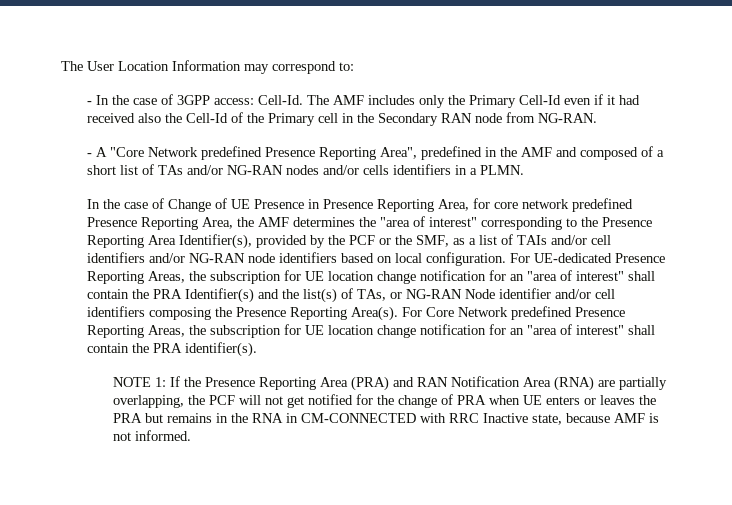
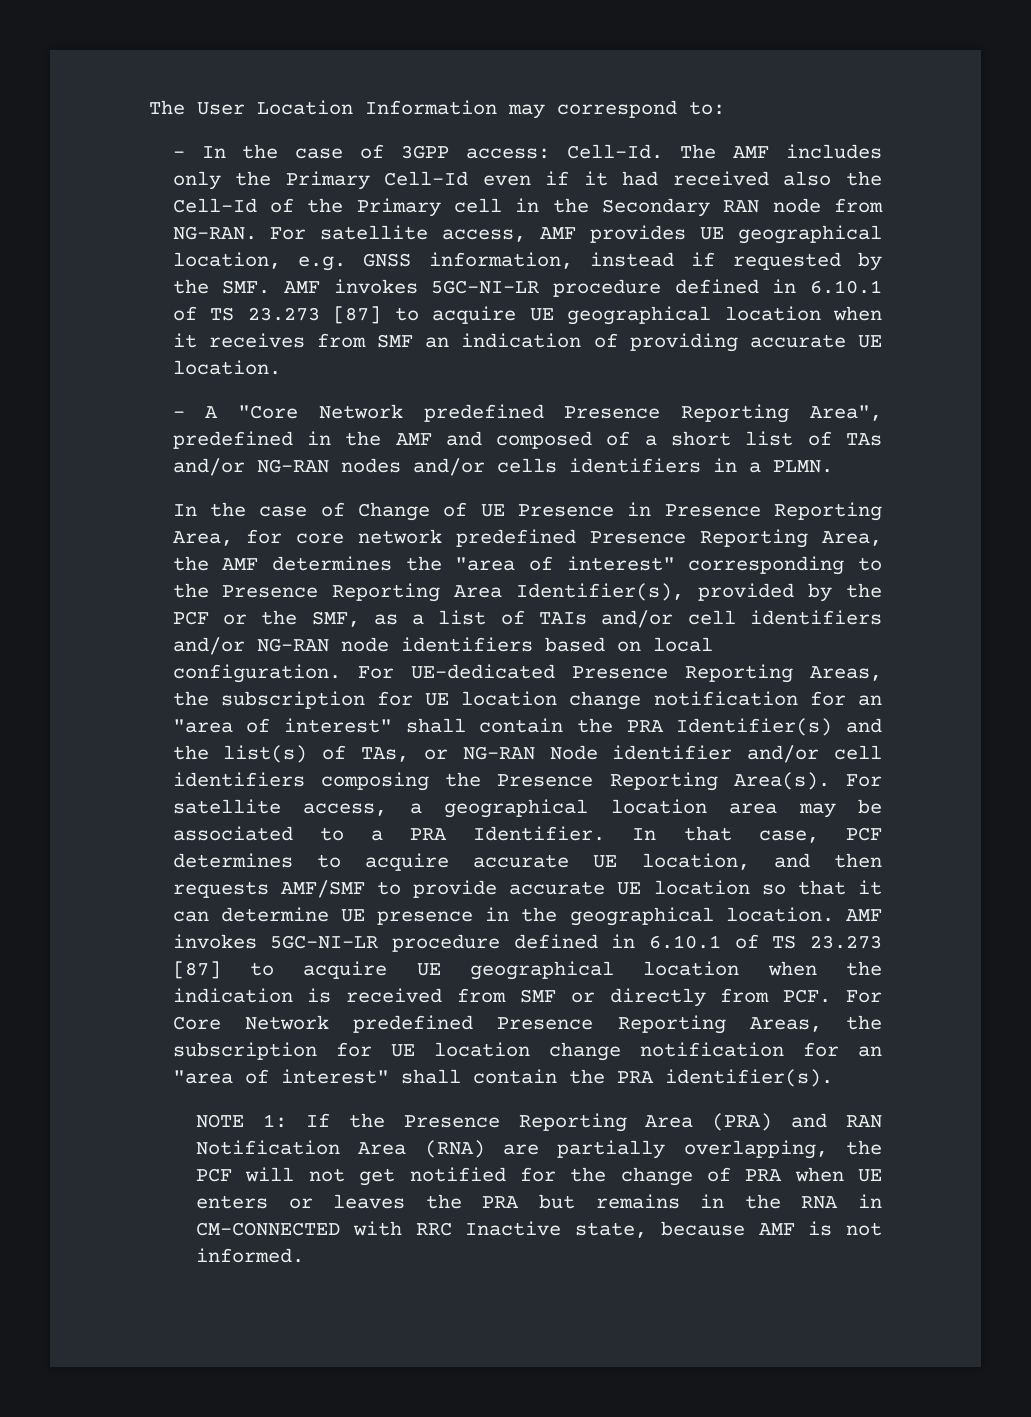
(597, 118) none -> [270,225,882,244] [172,252,882,271] [172,279,883,297] [172,306,882,325] [172,333,883,352] [172,360,281,375] For satellite access, AMF provides UE geographical location, e.g. GNSS information, instead if requested by the SMF. AMF invokes 5GC-NI-LR procedure defined in 6.10.1 of TS 23.273 [87] to acquire UE geographical location when it receives from SMF an indication of providing accurate UE location.
(422, 312) none -> [172,799,882,818] [172,826,882,843] [172,853,883,871] [172,880,883,898] [172,907,882,926] [172,934,883,952] [172,961,882,980] [172,988,882,1007] satellite access, a geographical location area may be associated to a PRA Identifier. In that case, PCF determines to acquire accurate UE location, and then requests AMF/SMF to provide accurate UE location so that it can determine UE presence in the geographical location. AMF invokes 5GC-NI-LR procedure defined in 6.10.1 of TS 23.273 [87] to acquire UE geographical location when the indication is received from SMF or directly from PCF. For

